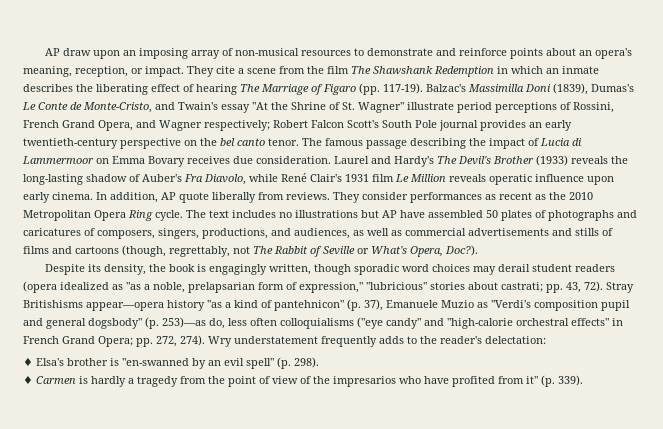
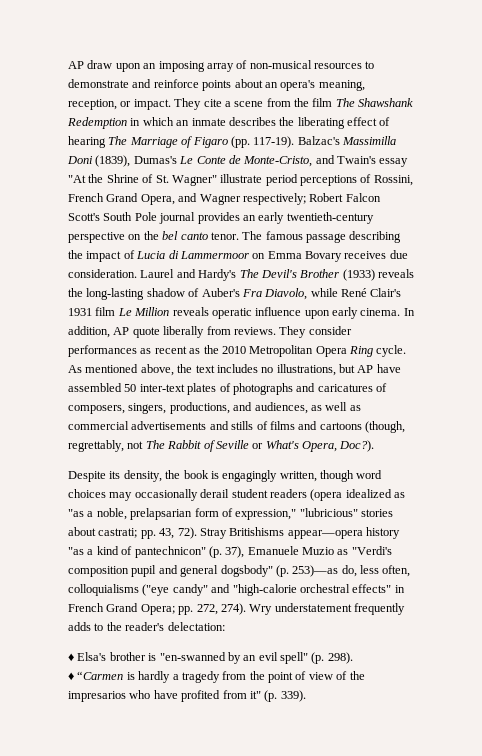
[186,210,206,218] The -> [68,364,193,376] As mentioned above, the
[295,210,358,218] illustrations -> [276,364,336,376] illustrations,
(498, 214) none -> [139,384,185,392] inter-text
[354,264,400,275] sporadic -> (354, 476) none
(497, 270) none -> [134,489,198,501] occasionally
[274,300,344,311] pantehnicon" -> [134,546,206,558] pantechnicon"
[250,318,277,326] often -> [382,565,411,577] often,
[36,376,76,384] Carmen -> [77,671,124,680] “Carmen

